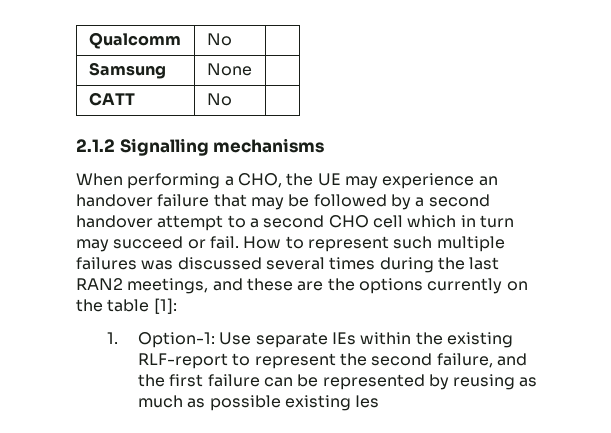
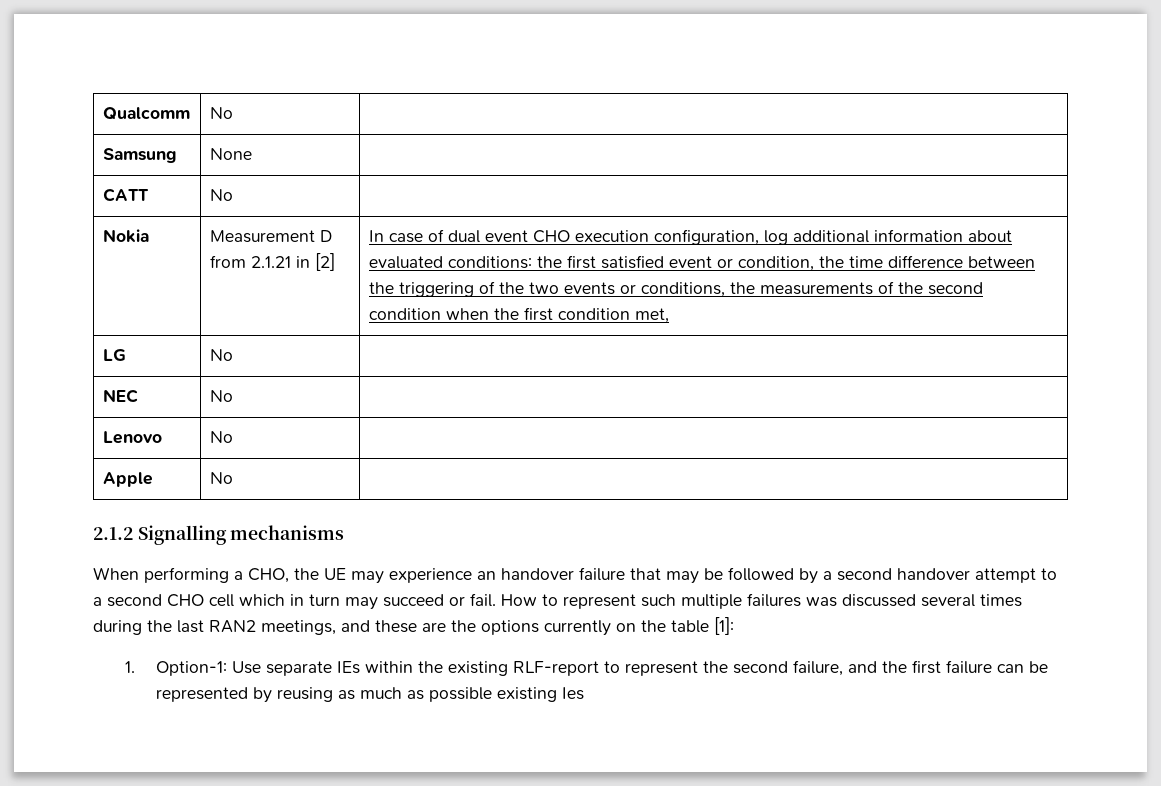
(232, 99) none -> [102,229,149,243] [209,230,332,243] [209,253,335,271] [368,229,1012,245] [368,255,1035,271] [368,281,983,297] [368,307,669,323] [102,349,126,361] [209,349,233,361] [102,389,138,403] [209,390,233,402] [102,431,162,444] [209,431,233,443] [102,472,153,487] [209,472,233,484] // Nokia | Measurement D from 2.1.21 in [2] | In case of dual event CHO execution configuration, log additional information about evaluated conditions: the first satisfied event or condition, the time difference between the triggering of the two events or conditions, the measurements of the second condition when the first condition met, // LG | No | // NEC | No | // Lenovo | No | // Apple | No |

